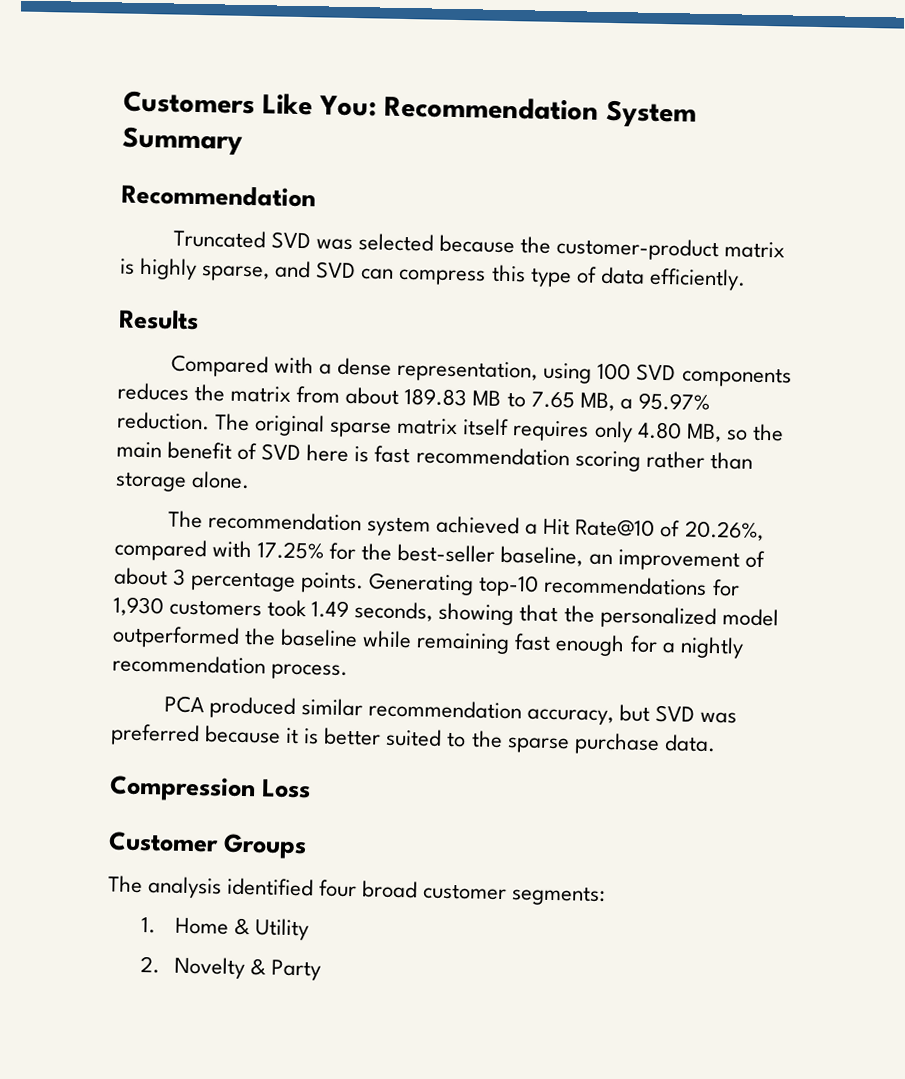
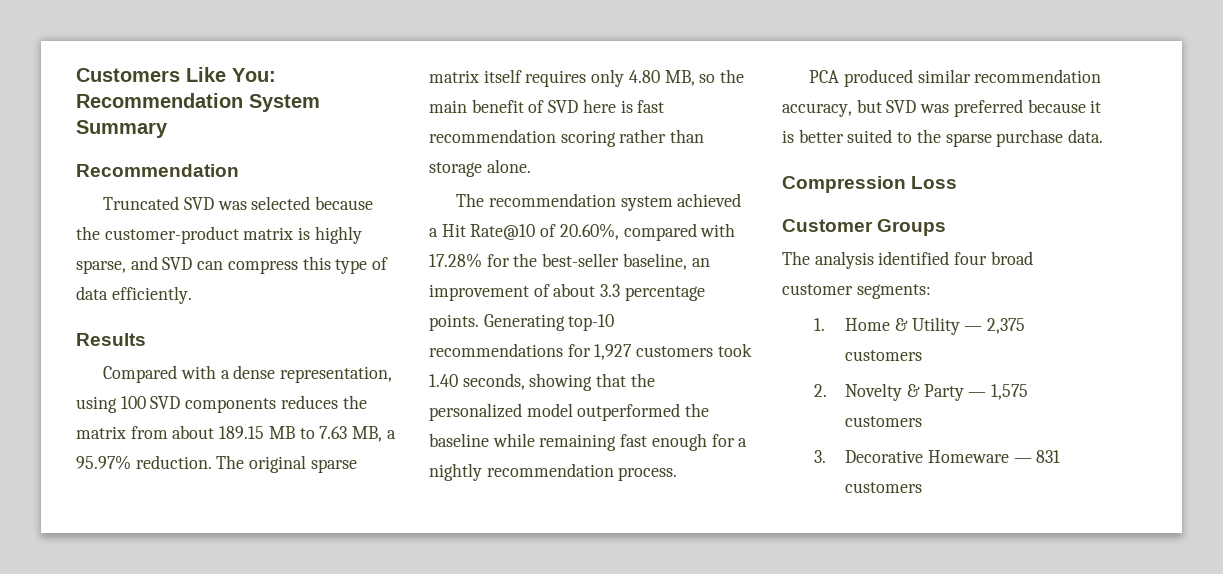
[404,388,468,407] 189.83 -> [219,426,265,439] 189.15
[530,391,575,409] 7.65 -> [319,426,348,439] 7.63
[684,520,764,542] 20.26%, -> [559,223,619,240] 20.60%,
[257,541,325,560] 17.25% -> [429,253,482,268] 17.28%
[173,568,187,586] 3 -> [600,284,621,297] 3.3
[113,596,164,617] 1,930 -> [594,344,633,360] 1,927
[311,600,350,619] 1.49 -> [429,374,458,387] 1.40
(309, 929) none -> [964,318,1026,334] [845,350,923,361] — 2,375 customers
(321, 970) none -> [968,384,1029,400] [845,416,923,427] [813,450,1061,463] [845,482,923,493] — 1,575 customers // 3. Decorative Homeware — 831 customers

